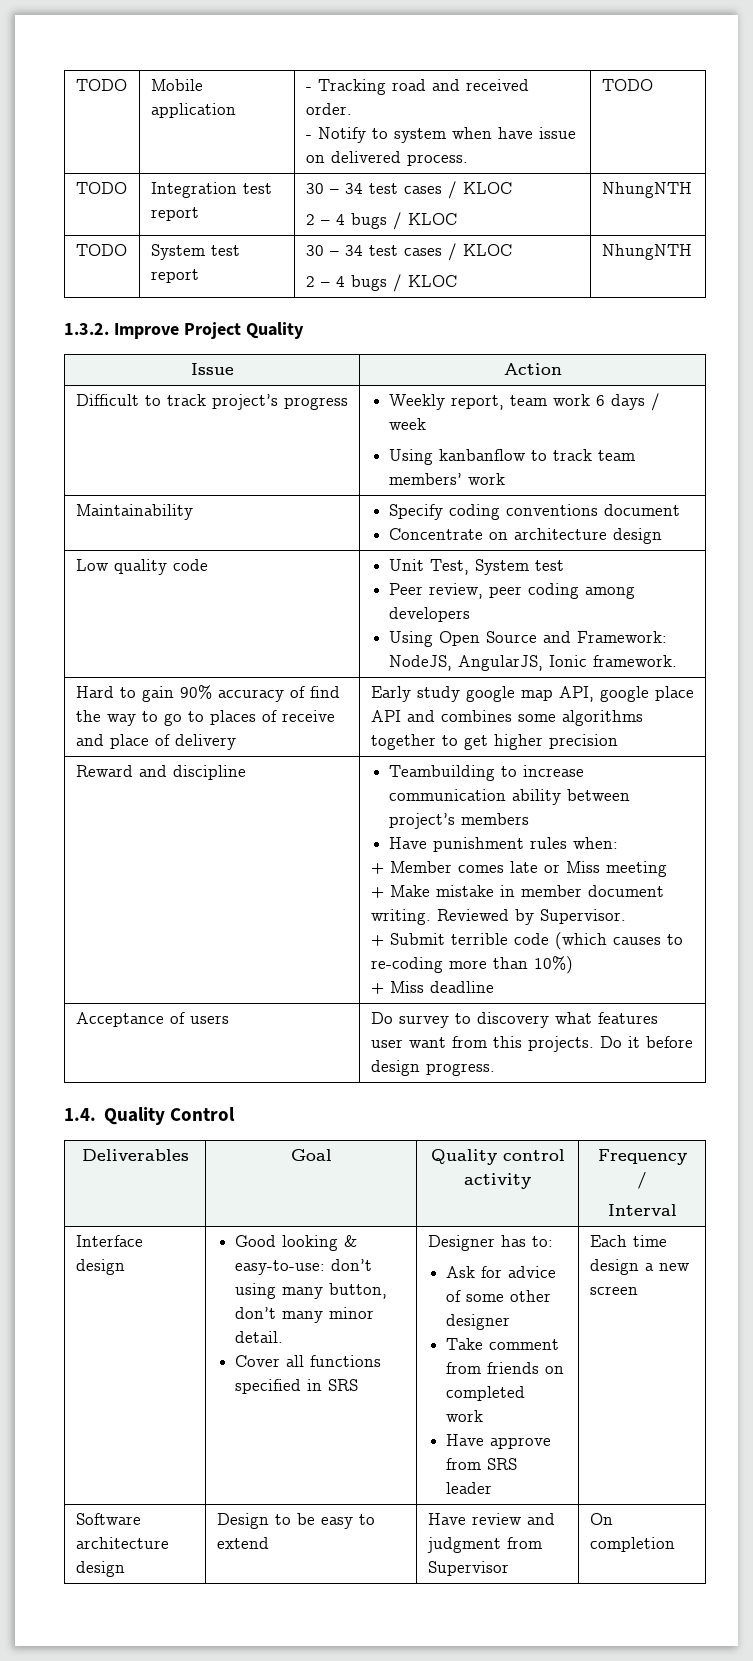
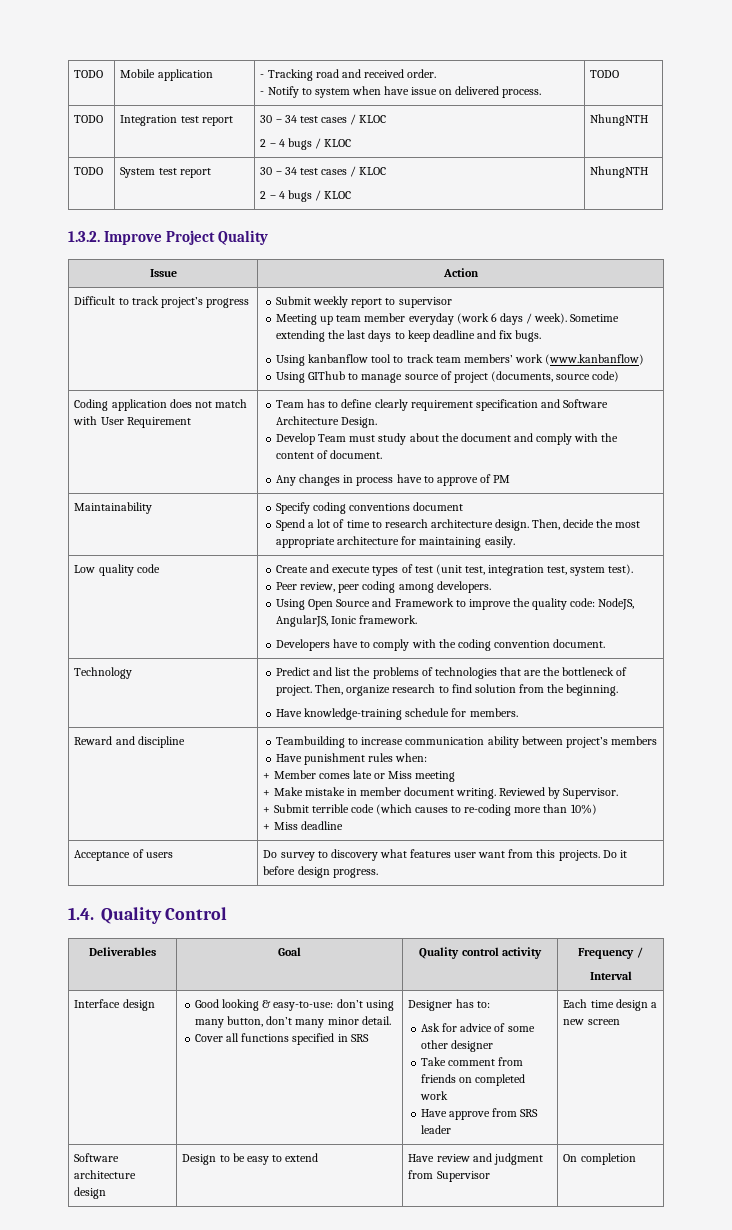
[388,393,660,411] [388,418,426,430] Weekly report, team work 6 days / week -> [276,296,452,308] [276,313,620,325] [276,330,542,342] Submit weekly report to supervisor // Meeting up team member everyday (work 6 days / week). Sometime extending the last days to keep deadline and fix bugs.
(526, 455) none -> [371,354,392,363] tool
(505, 479) none -> [544,354,644,365] [276,371,620,383] [74,399,247,411] [73,416,191,428] [276,399,608,411] [276,416,378,428] [276,433,619,445] [276,450,383,459] [276,474,510,486] (www.kanbanflow) // Using GIThub to manage source of project (documents, source code) // Coding application does not match with User Requirement | Team has to define clearly requirement specification and Software Architecture Design. // Develop Team must study about the document and comply with the content of document. // Any changes in process have to approve of PM
[388,528,662,544] [75,559,208,575] [388,559,564,575] Concentrate on architecture design // Low quality code | Unit Test, System test -> [276,519,641,531] [276,536,515,548] [74,564,160,576] [276,564,634,576] Spend a lot of time to research architecture design. Then, decide the most appropriate architecture for maintaining easily. // Low quality code | Create and execute types of test (unit test, integration test, system test).
[388,607,470,622] developers -> [436,581,491,593] developers.
[576,631,667,643] [388,655,677,671] [75,685,340,702] [75,710,335,726] [75,734,236,750] [370,686,694,702] [370,710,643,726] [370,734,618,750] Framework: NodeJS, AngularJS, Ionic framework. // Hard to gain 90% accuracy of find the way to go to places of receive and place of delivery | Early study google map API, google place API and combines some algorithms together to get higher precision -> [394,598,635,610] [276,615,418,627] [276,639,605,651] [74,667,133,679] [276,667,628,679] [276,684,619,696] [276,708,518,720] Framework to improve the quality code: NodeJS, AngularJS, Ionic framework. // Developers have to comply with the coding convention document. // Technology | Predict and list the problems of technologies that are the bottleneck of project. Then, organize research to find solution from the beginning. // Have knowledge-training schedule for members.

